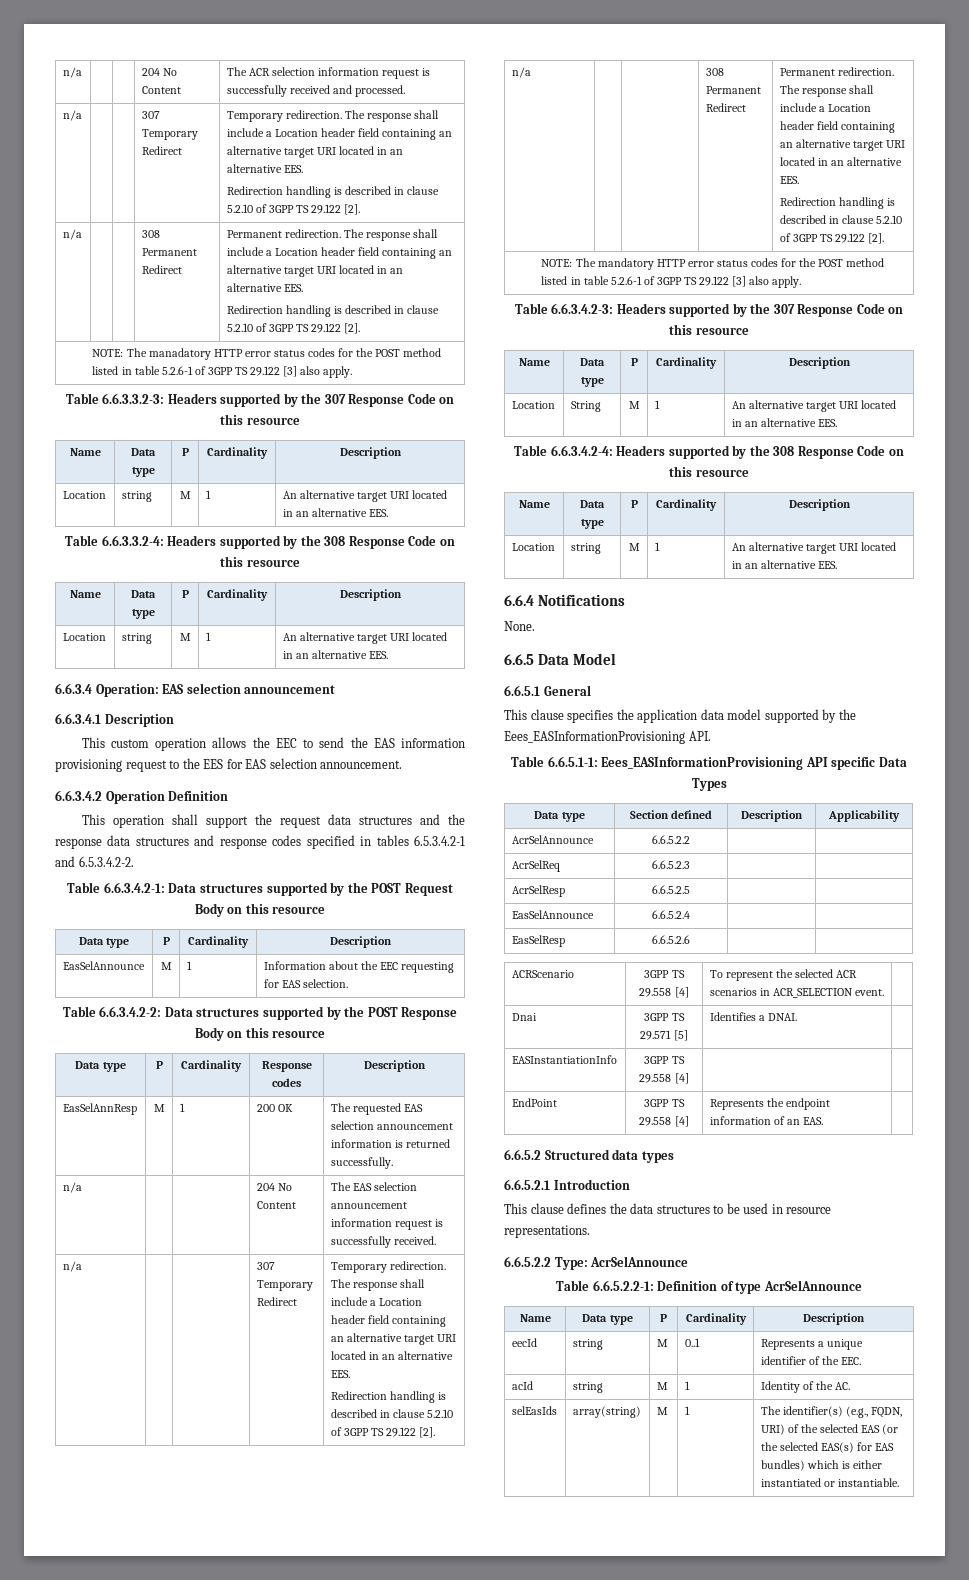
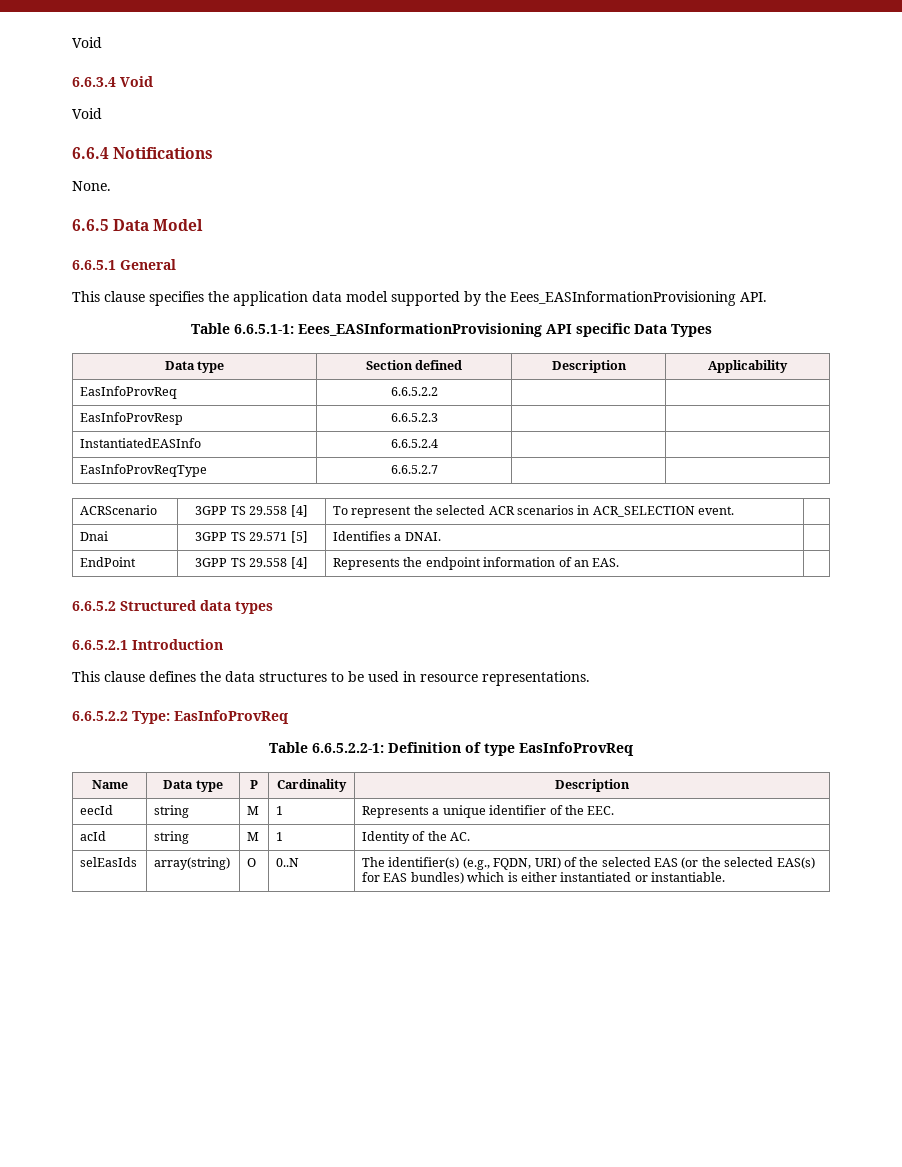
[62,67,82,78] [141,68,177,76] [141,86,181,94] [226,67,431,79] [226,85,406,97] [62,110,82,121] [141,111,160,119] [141,129,198,140] [141,146,182,155] [226,110,440,122] [226,128,453,140] [226,146,404,158] [226,164,303,173] [226,186,440,198] [226,204,361,215] [62,229,82,240] [141,230,160,238] [141,248,197,256] [141,265,182,274] [226,229,439,241] [226,247,453,259] [226,265,404,277] [226,283,303,292] [226,305,440,317] [226,323,361,334] [92,348,442,360] [92,366,353,378] [65,393,455,407] [220,414,300,425] [69,448,101,456] [131,448,156,456] [131,467,155,477] [181,448,189,456] [207,447,268,459] [339,447,402,459] [62,491,106,499] [121,491,152,502] [179,491,191,499] [205,490,211,499] [282,490,448,502] [282,508,389,517] [65,535,455,549] [220,556,300,567] [69,590,101,598] [131,590,156,598] [131,609,155,619] [181,590,189,598] [207,589,268,601] [339,589,402,601] [62,633,106,641] [121,633,152,644] [179,633,191,641] [205,632,211,641] [282,632,448,644] [282,650,389,659] [55,683,336,697] [55,713,174,727] [81,737,465,751] [55,758,403,772] [55,790,229,804] [81,814,466,828] [55,835,466,849] [55,856,134,867] [67,882,453,896] [194,903,326,917] [78,937,130,948] [162,937,170,945] [188,936,249,948] [330,936,392,948] [62,961,145,970] [160,962,172,970] [186,961,192,970] [263,961,455,973] [263,979,348,988] [62,1006,458,1020] [194,1027,326,1041] [75,1061,126,1072] [155,1061,163,1069] [181,1060,242,1072] [261,1061,312,1072] [272,1078,301,1087] [363,1060,426,1072] [62,1103,137,1115] [153,1104,165,1112] [179,1103,185,1112] [256,1104,293,1112] [330,1103,423,1115] [330,1121,453,1130] [330,1139,450,1148] [330,1157,393,1169] [62,1182,82,1193] [256,1183,292,1191] [256,1201,296,1209] [330,1182,417,1191] [330,1202,407,1209] [330,1218,443,1230] [330,1236,436,1248] [62,1261,82,1272] [256,1262,275,1270] [256,1280,313,1291] [256,1297,297,1306] [330,1261,446,1273] [330,1279,425,1291] [330,1297,422,1306] [330,1315,446,1327] [330,1333,457,1345] [330,1351,454,1360] [330,1370,350,1378] [330,1391,446,1403] [330,1409,454,1418] [330,1427,436,1438] [511,67,531,78] [705,68,724,76] [705,86,761,94] [705,103,746,112] [779,67,894,76] [779,85,874,97] [779,103,871,112] [779,121,895,133] [779,139,906,151] [779,157,903,166] [779,176,799,184] [779,197,895,209] [779,215,903,224] [779,233,885,244] [541,258,885,270] [541,276,802,288] [514,303,904,317] [669,324,749,335] [518,358,550,366] [580,358,605,366] [580,377,604,387] [630,358,638,366] [656,357,717,369] [788,357,851,369] [511,401,555,409] [570,401,601,412] [628,401,640,409] [654,400,660,409] [731,400,897,412] [731,418,838,427] [514,445,904,459] [669,466,749,477] [518,500,550,508] [580,500,605,508] [580,519,604,529] [630,500,638,508] [656,499,717,511] [788,499,851,511] [511,543,555,551] [570,543,601,554] [628,543,640,551] [654,542,660,551] [731,542,897,554] [731,560,838,569] n/a | | | 204 No Content | The ACR selection information request is successfully received and processed. // n/a | | | 307 Temporary Redirect | Temporary redirection. The response shall include a Location header field containing an alternative target URI located in an alternative EES. // Redirection handling is described in clause 5.2.10 of 3GPP TS 29.122 [2]. // n/a | | | 308 Permanent Redirect | Permanent redirection. The response shall include a Location header field containing an alternative target URI located in an alternative EES. // Redirection handling is described in clause 5.2.10 of 3GPP TS 29.122 [2]. // NOTE: The manadatory HTTP error status codes for the POST method listed in table 5.2.6-1 of 3GPP TS 29.122 [3] also apply. // Table 6.6.3.3.2-3: Headers supported by the 307 Response Code on this resource // Name | Data type | P | Cardinality | Description // Location | string | M | 1 | An alternative target URI located in an alternative EES. // Table 6.6.3.3.2-4: Headers supported by the 308 Response Code on this resource // Name | Data type | P | Cardinality | Description // Location | string | M | 1 | An alternative target URI located in an alternative EES. // 6.6.3.4 Operation: EAS selection announcement // 6.6.3.4.1 Description // This custom operation allows the EEC to send the EAS information provisioning request to the EES for EAS selection announcement. // 6.6.3.4.2 Operation Definition // This operation shall support the request data structures and the response data structures and response codes specified in tables 6.5.3.4.2-1 and 6.5.3.4.2-2. // Table 6.6.3.4.2-1: Data structures supported by the POST Request Body on this resource // Data type | P | Cardinality | Description // EasSelAnnounce | M | 1 | Information about the EEC requesting for EAS selection. // Table 6.6.3.4.2-2: Data structures supported by the POST Response Body on this resource // Data type | P | Cardinality | Response codes | Description // EasSelAnnResp | M | 1 | 200 OK | The requested EAS selection announcement information is returned successfully. // n/a | | | 204 No Content | The EAS selection announcement information request is successfully received. // n/a | | | 307 Temporary Redirect | Temporary redirection. The response shall include a Location header field containing an alternative target URI located in an alternative EES. // Redirection handling is described in clause 5.2.10 of 3GPP TS 29.122 [2]. // n/a | | | 308 Permanent Redirect | Permanent redirection. The response shall include a Location header field containing an alternative target URI located in an alternative EES. // Redirection handling is described in clause 5.2.10 of 3GPP TS 29.122 [2]. // NOTE: The mandatory HTTP error status codes for the POST method listed in table 5.2.6-1 of 3GPP TS 29.122 [3] also apply. // Table 6.6.3.4.2-3: Headers supported by the 307 Response Code on this resource // Name | Data type | P | Cardinality | Description // Location | String | M | 1 | An alternative target URI located in an alternative EES. // Table 6.6.3.4.2-4: Headers supported by the 308 Response Code on this resource // Name | Data type | P | Cardinality | Description // Location | string | M | 1 | An alternative target URI located in an alternative EES. -> [72,37,102,48] [72,76,153,87] [72,108,102,119] Void // 6.6.3.4 Void // Void
[511,835,594,844] AcrSelAnnounce -> [80,386,178,399] EasInfoProvReq
[511,860,560,872] AcrSelReq -> [80,412,184,425] EasInfoProvResp
[511,885,565,897] [652,885,690,894] [511,910,594,919] AcrSelResp | 6.6.5.2.5 | | // EasSelAnnounce -> [80,438,202,448] InstantiatedEASInfo
[511,935,565,947] [652,935,690,944] EasSelResp | 6.6.5.2.6 -> [80,464,208,477] [390,465,438,474] EasInfoProvReqType | 6.6.5.2.7
[511,1055,617,1064] [644,1056,685,1064] [639,1073,689,1084] // EASInstantiationInfo | 3GPP TS 29.558 [4] | | -> (441, 536) none
[590,1256,689,1267] AcrSelAnnounce -> [174,710,289,724] EasInfoProvReq
[763,1280,862,1291] AcrSelAnnounce -> [519,742,634,756] EasInfoProvReq
[684,1338,700,1347] 0..1 -> [276,806,284,815] 1
[656,1407,668,1415] [684,1406,690,1415] M | 1 -> [247,858,257,867] [276,858,300,867] O | 0..N

